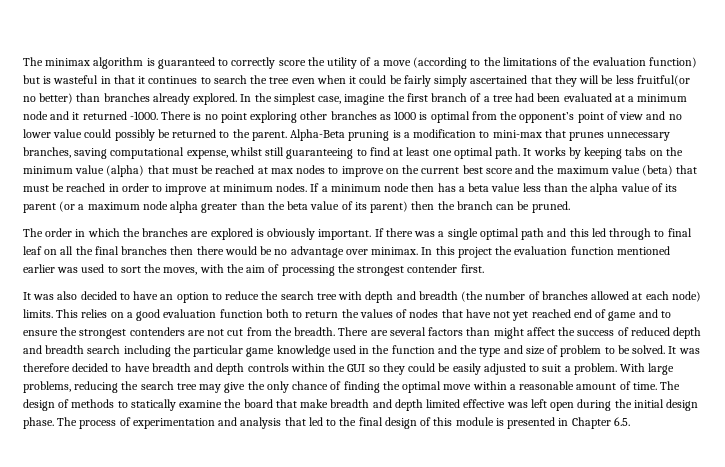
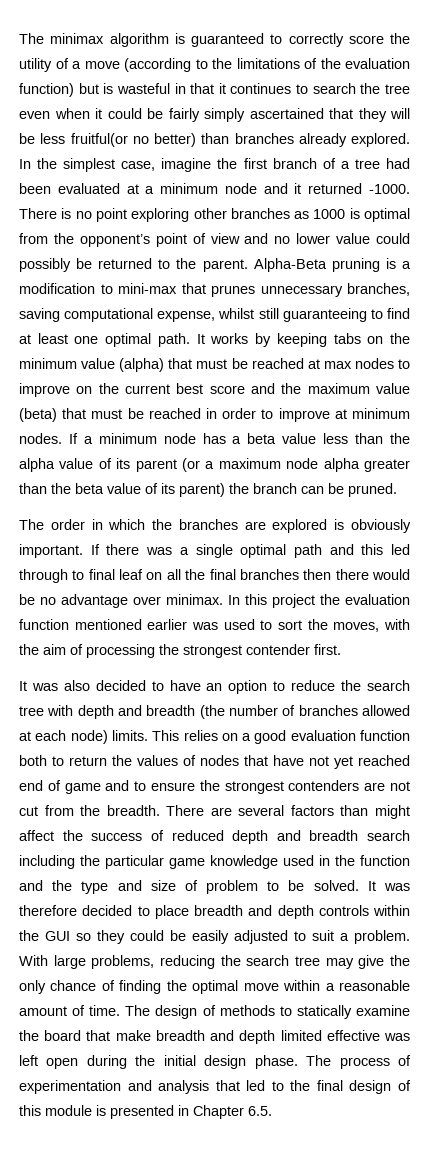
[411,183,435,192] then -> (196, 438) none
[411,201,435,210] then -> (225, 490) none
[124,363,150,372] have -> [154,905,189,919] place

